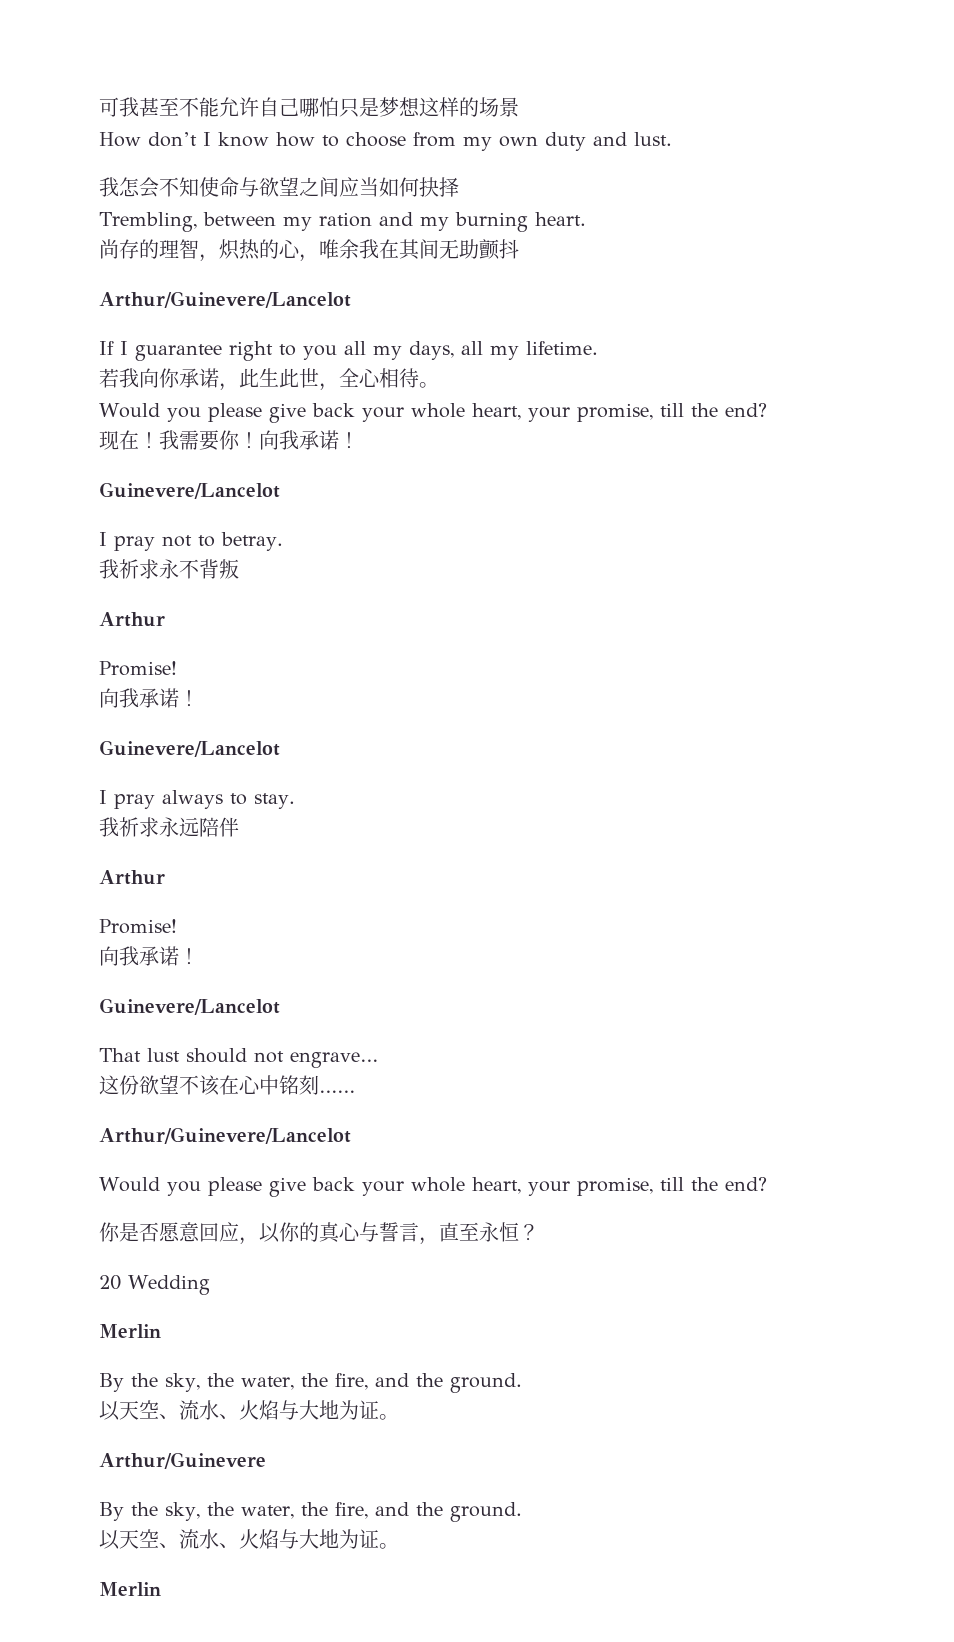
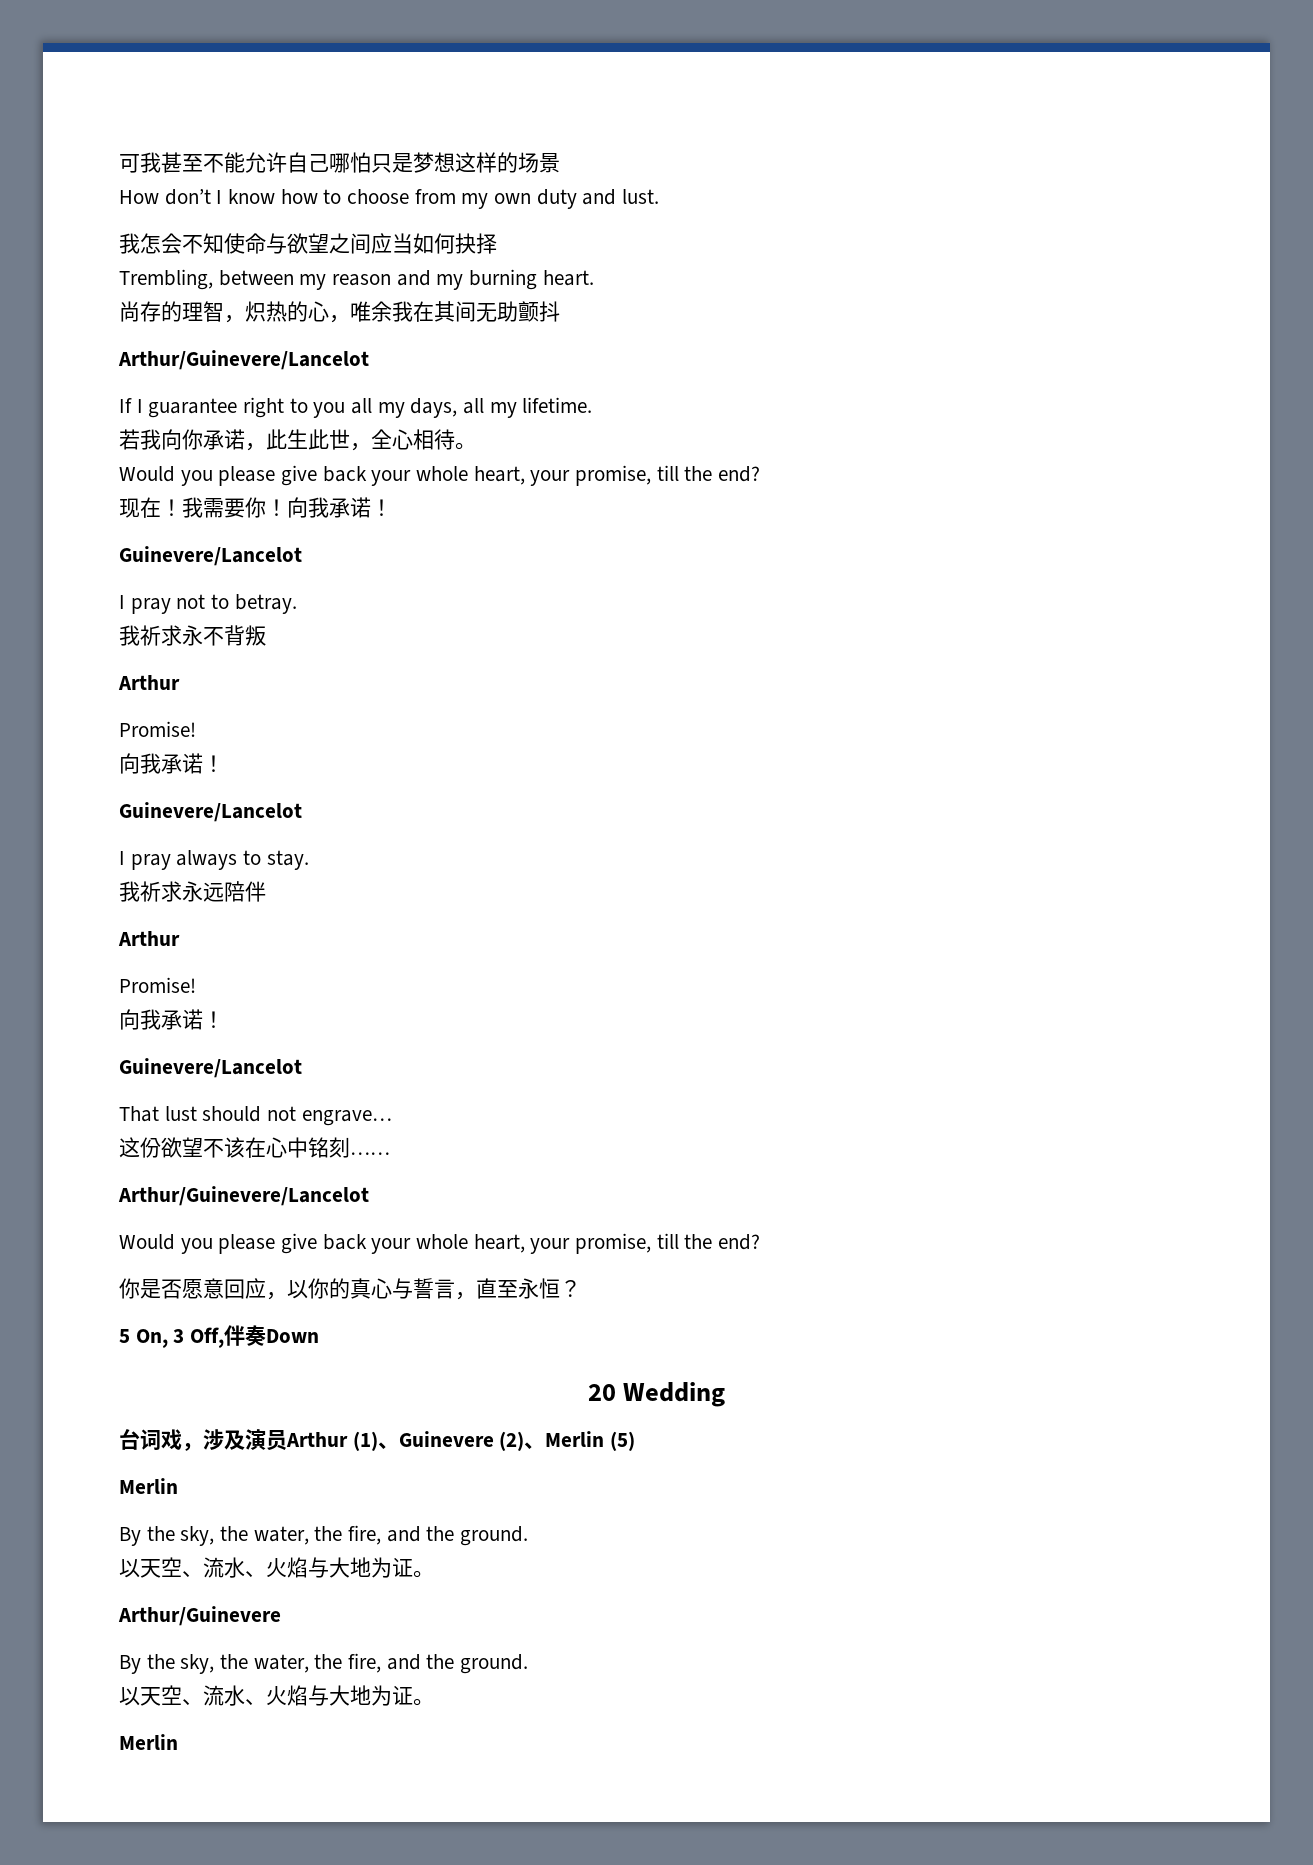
[318,212,372,227] ration -> [332,274,392,286] reason
[99,1275,210,1295] 20 Wedding -> [119,1325,320,1348] [587,1382,726,1407] [119,1429,636,1451] 5 On, 3 Off,伴奏Down // 20 Wedding // 台词戏，涉及演员Arthur (1)、Guinevere (2)、Merlin (5)

